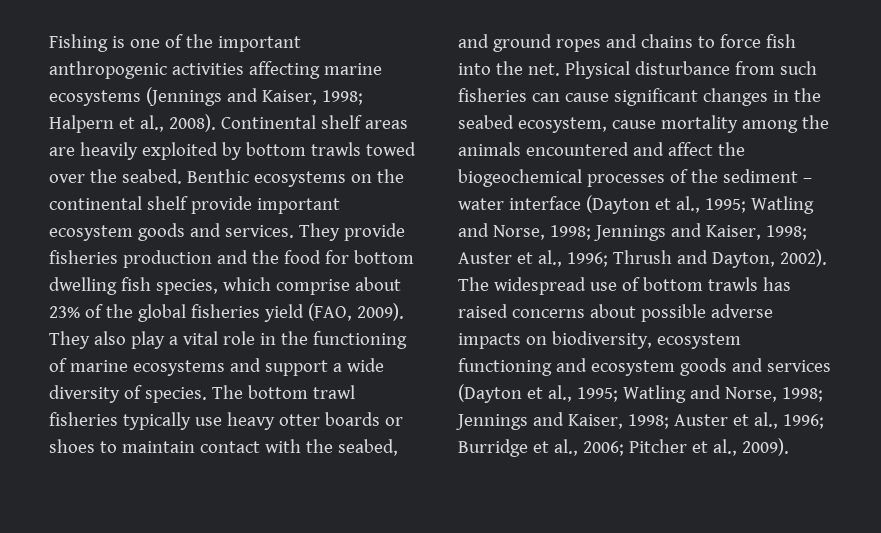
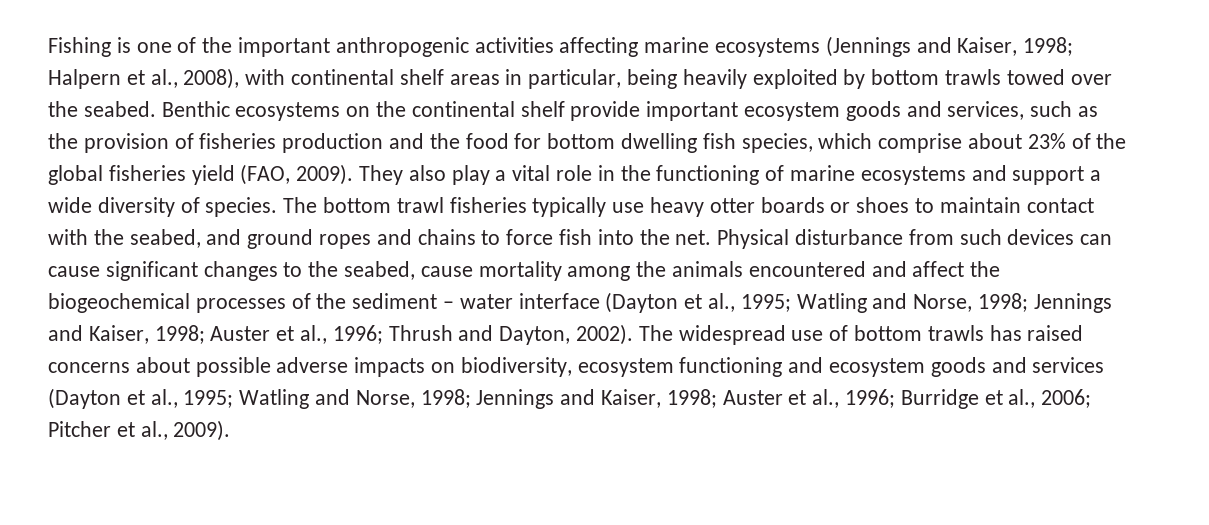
[168,114,408,132] [49,147,75,156] 2008). Continental shelf areas are -> [183,68,678,89] 2008), with continental shelf areas in particular, being
[224,223,405,241] services. They provide -> [947,101,1099,120] [48,133,194,153] services, such as the provision of
[458,88,527,102] fisheries -> [1007,229,1075,245] devices
[772,88,821,102] [458,115,607,133] in the seabed ecosystem, -> [283,261,416,280] to the seabed,

